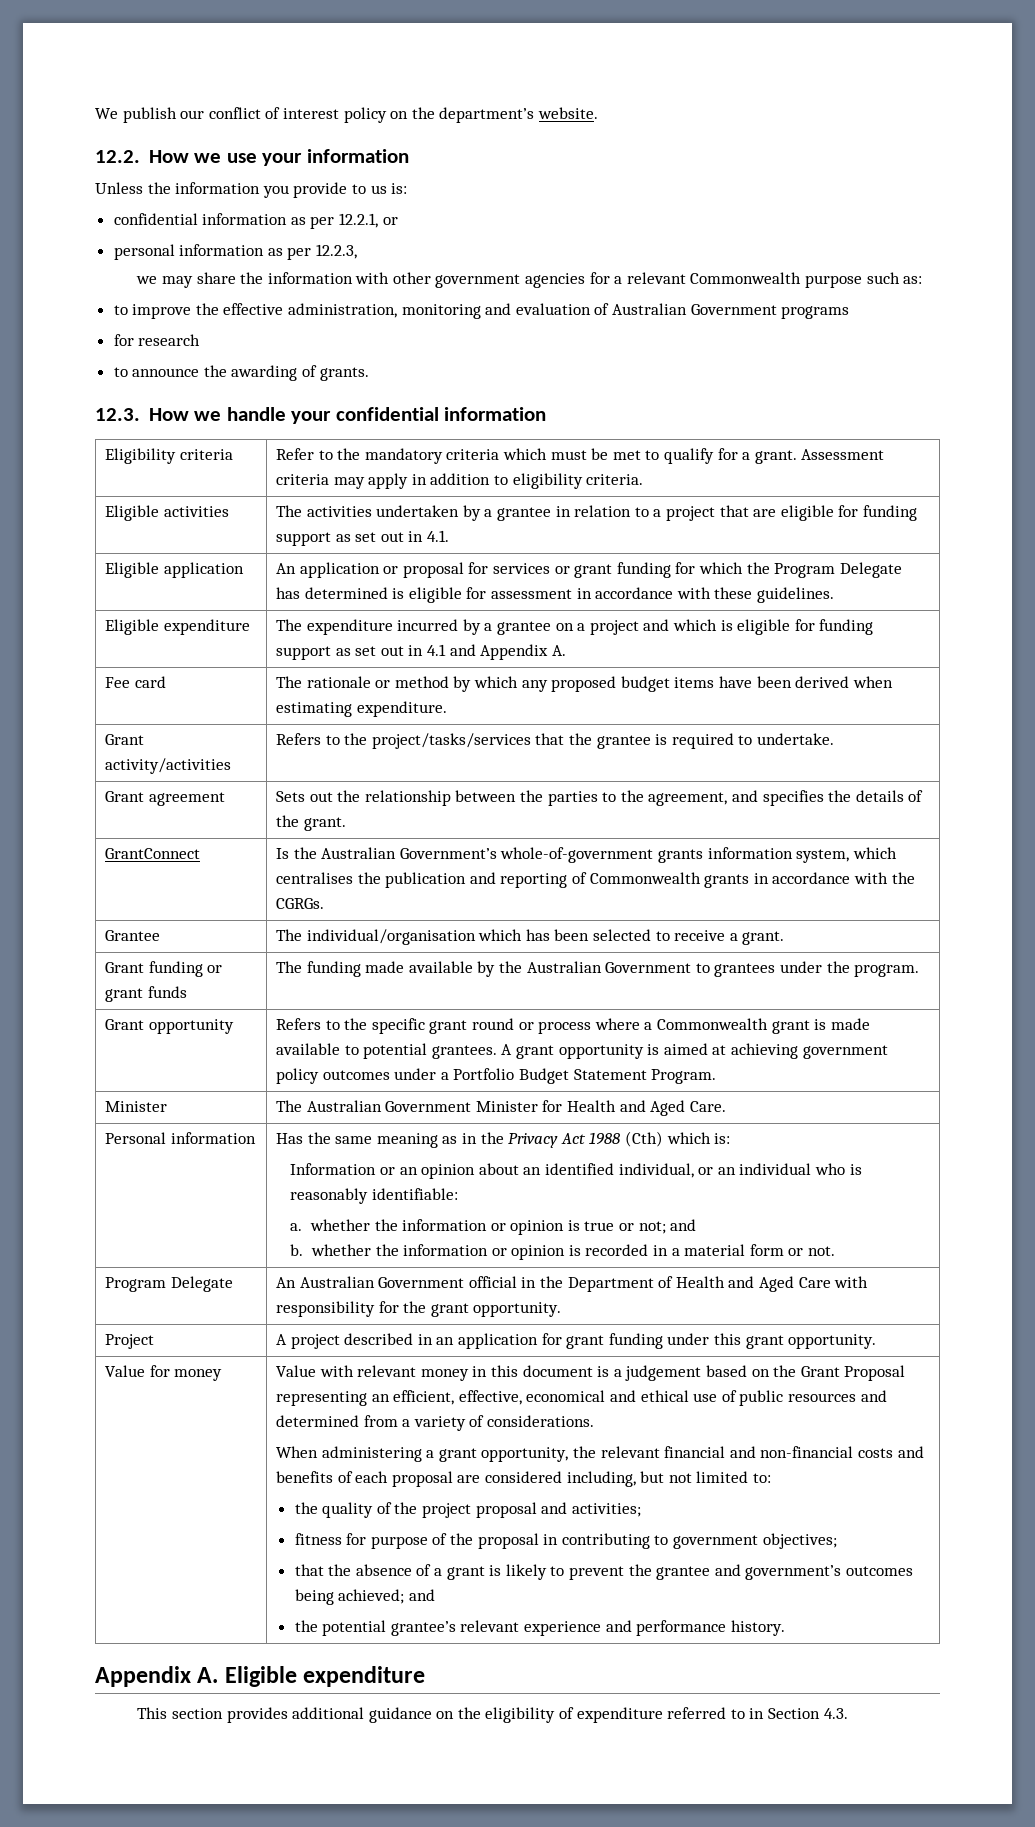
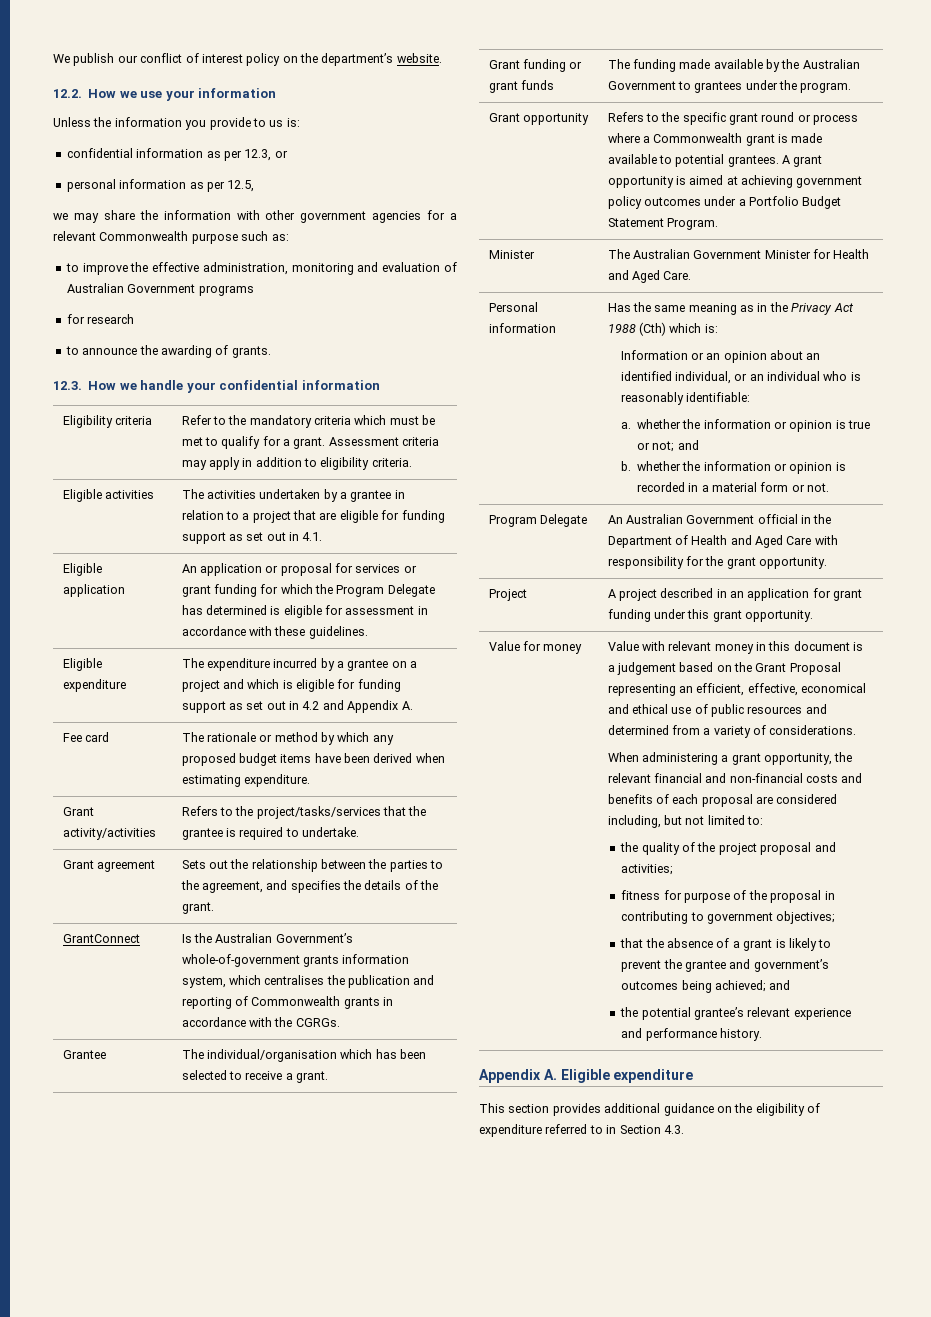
[339,213,379,228] 12.2.1, -> [244,149,272,161] 12.3,
[316,244,358,259] 12.2.3, -> [227,180,255,192] 12.5,
[426,644,446,656] 4.1 -> [302,701,320,710] 4.2

